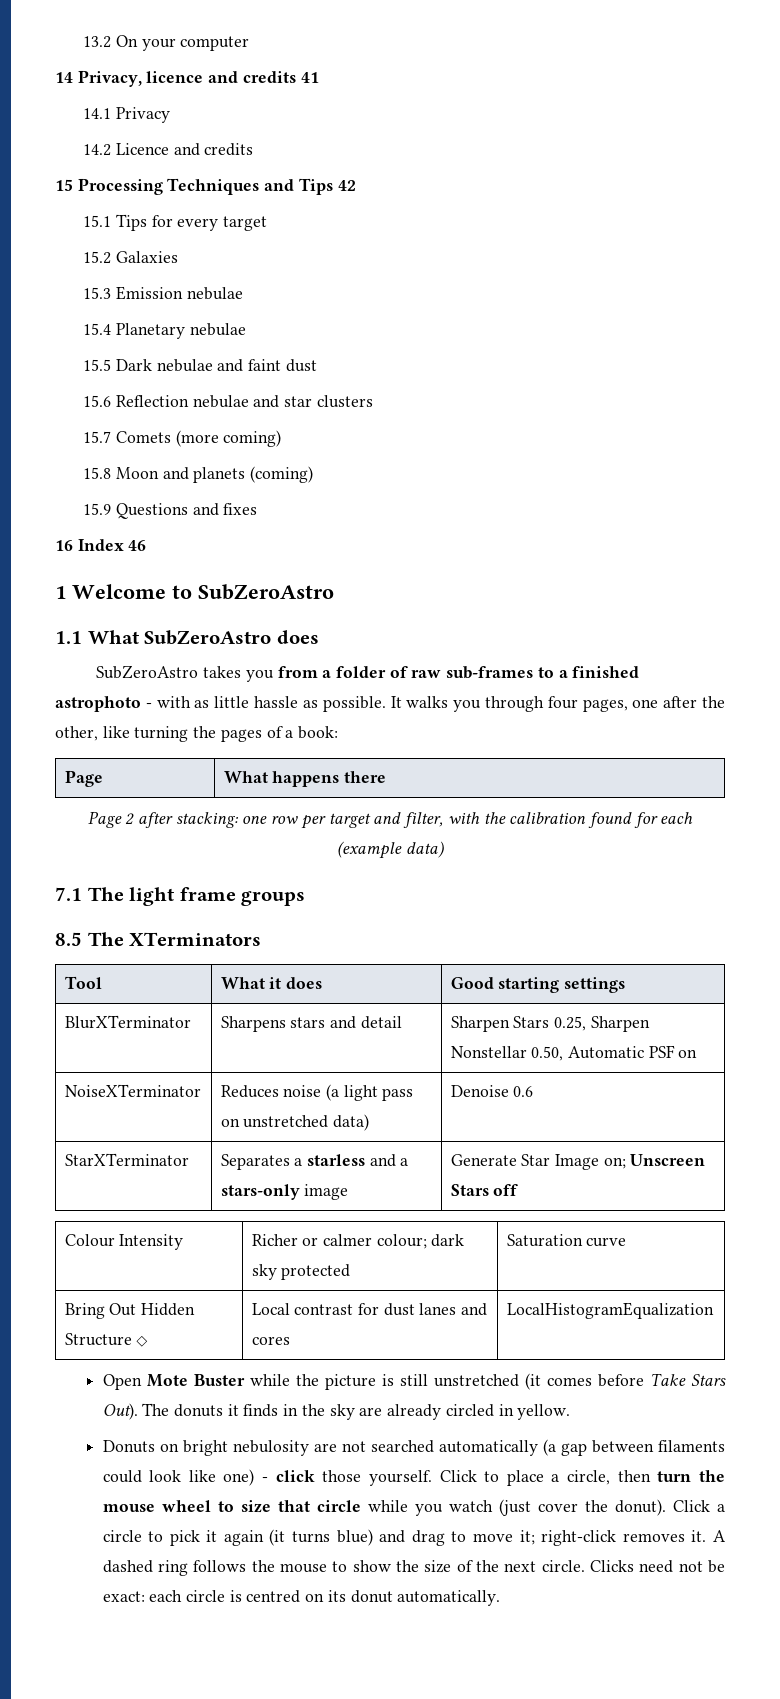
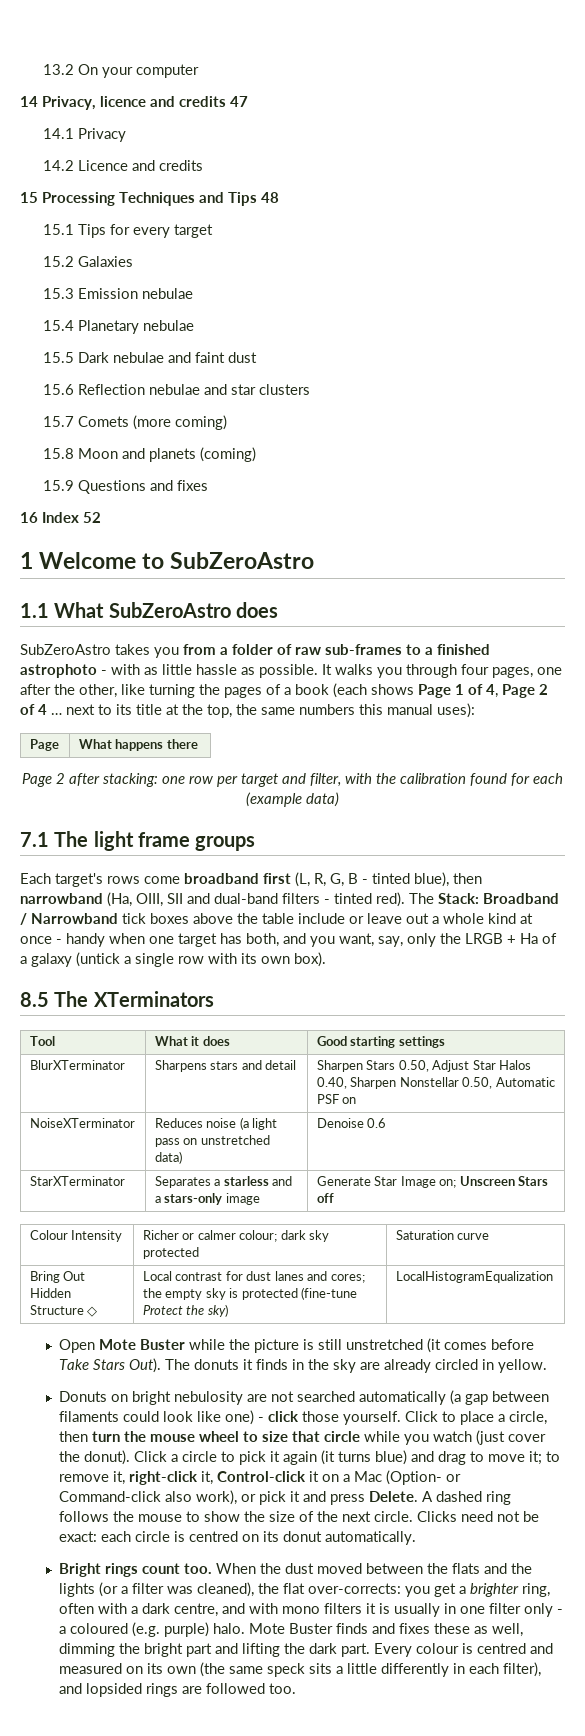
[300,72,319,83] 41 -> [230,96,248,107] 47
[337,180,356,191] 42 -> [261,192,279,203] 48
[128,540,147,551] 46 -> [83,512,101,523] 52
[298,726,339,739] book: -> [295,683,548,698] [20,703,475,718] book (each shows Page 1 of 4, Page 2 of 4 … next to its title at the top, the same numbers this manual uses):
(306, 898) none -> [20,872,482,887] [20,892,559,907] [20,913,533,925] [20,933,557,947] [20,952,326,967] // Each target's rows come broadband first (L, R, G, B - tinted blue), then narrowband (Ha, OIII, SII and dual-band filters - tinted red). The Stack: Broadband / Narrowband tick boxes above the table include or leave out a whole kind at once - handy when one target has both, and you want, say, only the LRGB + Ha of a galaxy (untick a single row with its own box).
[554,1016,587,1031] 0.25, -> [398,1060,532,1072] [316,1077,347,1089] 0.50, Adjust Star Halos 0.40,
[251,1336,290,1345] cores -> [330,1274,365,1283] [142,1287,358,1300] [142,1304,228,1317] cores; the empty sky is protected (fine-tune Protect the sky)
[541,1530,707,1546] right-click removes it. -> [546,1451,561,1462] [59,1470,462,1485] [59,1490,419,1505] to remove it, right-click it, Control-click it on a Mac (Option- or Command-click also work), or pick it and press Delete.
(501, 1598) none -> [59,1563,533,1577] [59,1582,551,1597] [59,1603,564,1617] [59,1622,524,1637] [59,1643,554,1657] [59,1662,542,1677] [59,1683,297,1697] // Bright rings count too. When the dust moved between the flats and the lights (or a filter was cleaned), the flat over-corrects: you get a brighter ring, often with a dark centre, and with mono filters it is usually in one filter only - a coloured (e.g. purple) halo. Mote Buster finds and fixes these as well, dimming the bright part and lifting the dark part. Every colour is centred and measured on its own (the same speck sits a little differently in each filter), and lopsided rings are followed too.

